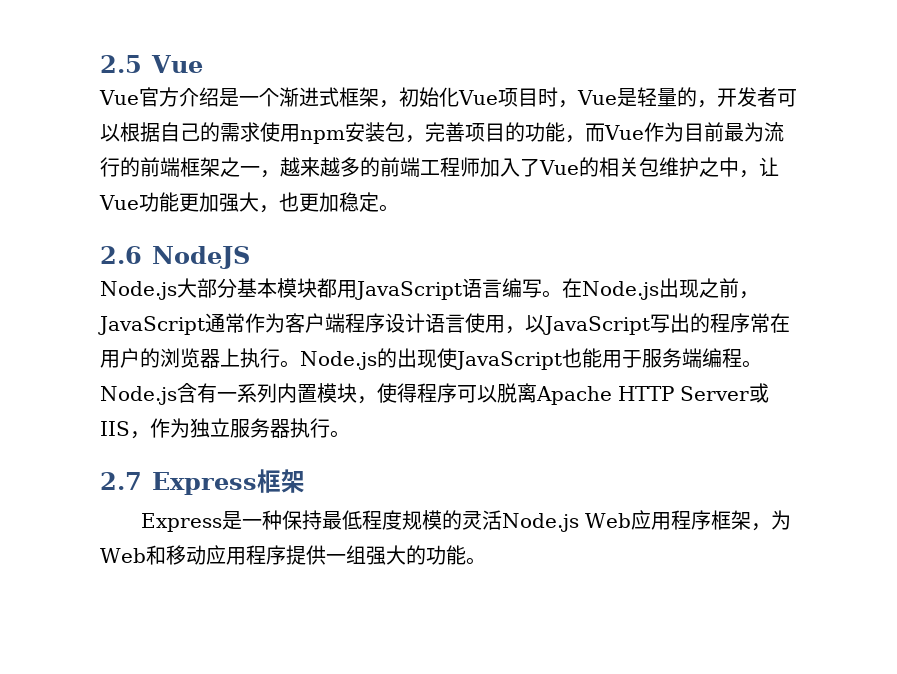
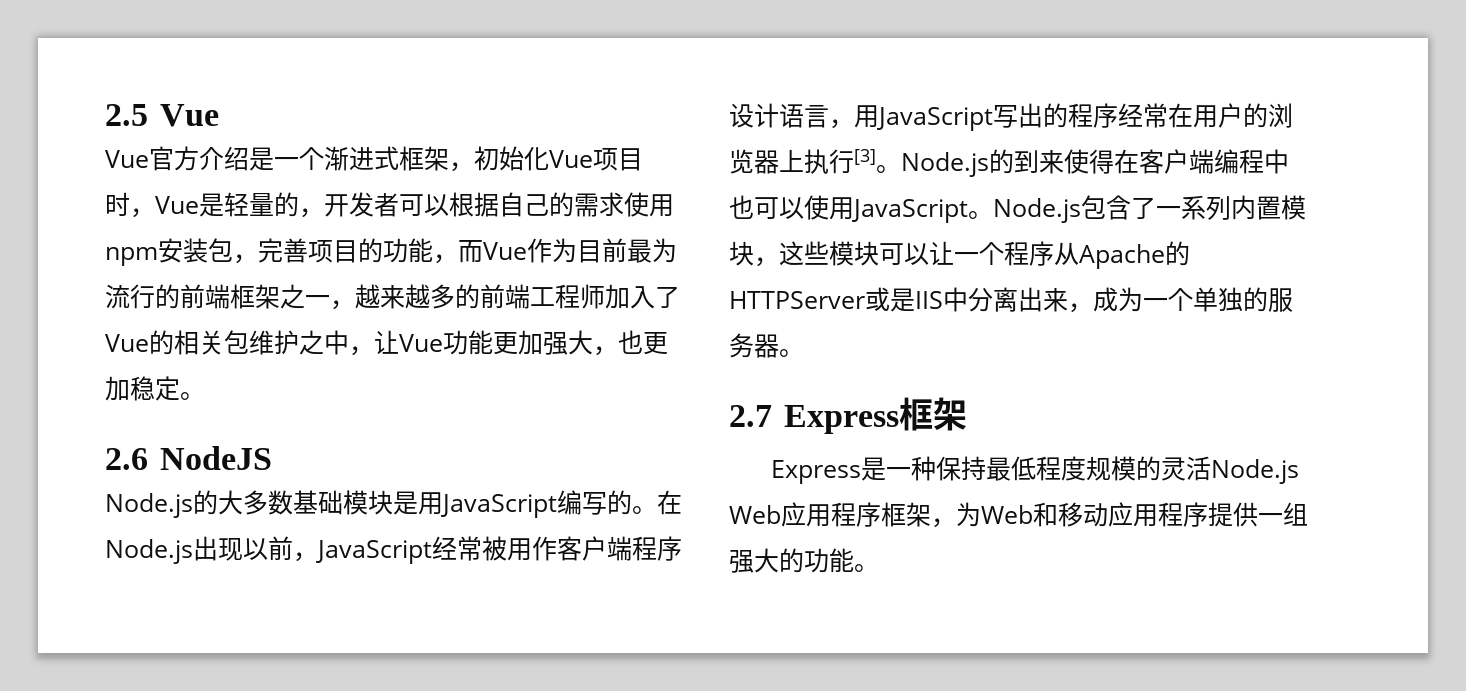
[177,278,542,300] 大部分基本模块都用JavaScript语言编写 -> [193,490,632,518] 的大多数基础模块是用JavaScript编写的
[699,278,719,298] 之 -> [243,538,268,560] 以
[205,313,285,333] 通常作为 -> [432,536,557,561] 经常被用作
[465,313,545,334] 使用，以 -> [829,105,879,129] ，用
(750, 323) none -> [1118,103,1143,127] 经
(280, 358) none -> [854,149,876,165] [3]
[397,348,762,370] [100,383,769,405] [100,418,330,439] 出现使JavaScript也能用于服务端编程。Node.js含有一系列内置模块，使得程序可以脱离Apache HTTP Server或IIS，作为独立服务器执行 -> [1014,149,1289,174] [729,195,1306,223] [729,241,1190,269] [729,287,1294,313] [729,333,779,358] 到来使得在客户端编程中也可以使用JavaScript。Node.js包含了一系列内置模块，这些模块可以让一个程序从Apache的HTTPServer或是IIS中分离出来，成为一个单独的服务器

